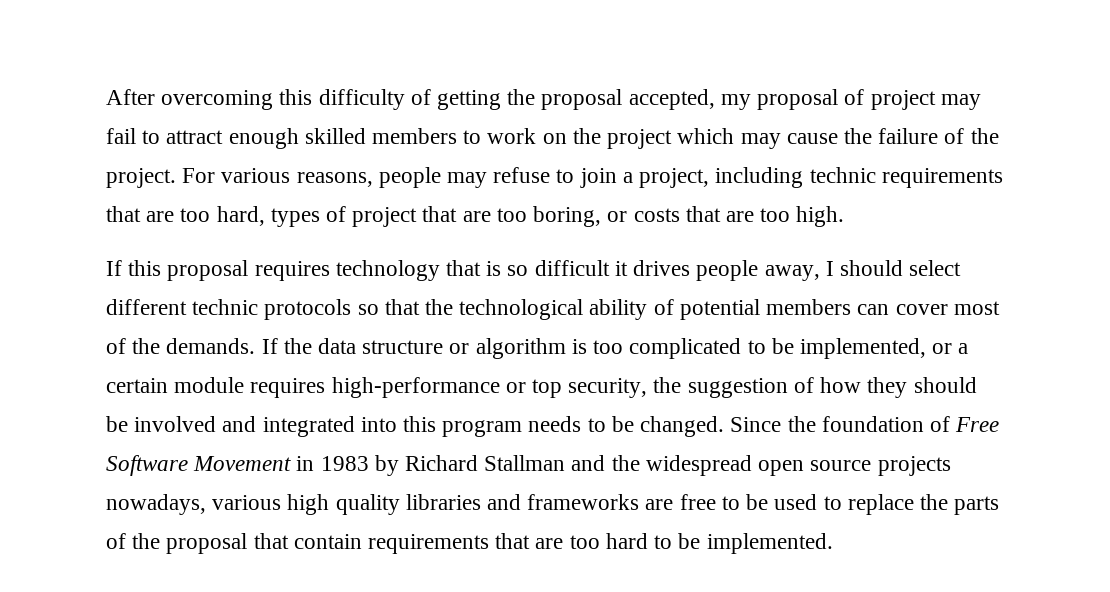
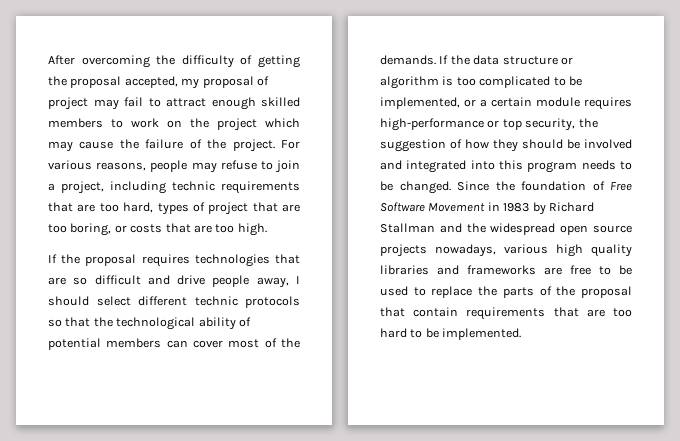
[279,89,313,105] this -> [156,55,176,65] the
[128,260,162,276] this -> [61,254,81,264] the
[335,260,691,281] technology that is so difficult it drives -> [194,254,300,267] [48,275,206,285] technologies that are so difficult and drive

